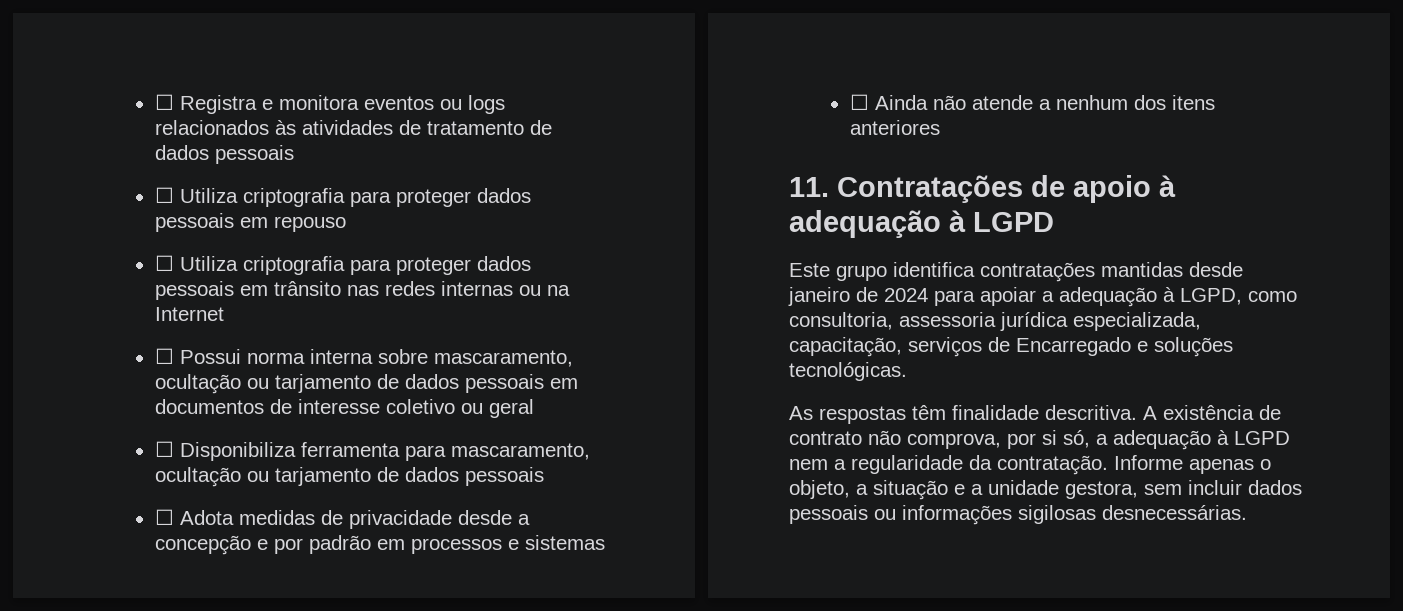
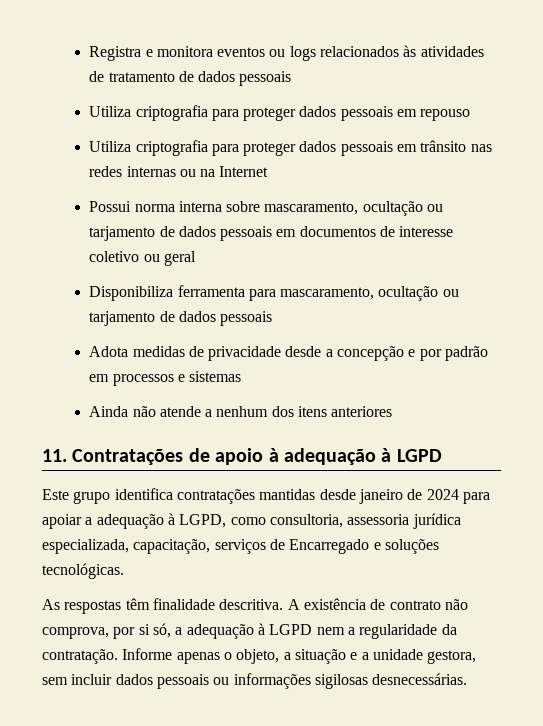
[154,94,174,110] ☐ -> (89, 53) none
[154,187,174,203] ☐ -> (292, 78) none
[154,255,174,271] ☐ -> (471, 115) none
[154,348,174,364] ☐ -> (269, 171) none
[154,441,174,457] ☐ -> (196, 258) none
[154,509,174,525] ☐ -> (273, 318) none
[849,94,869,110] ☐ -> (242, 376) none

